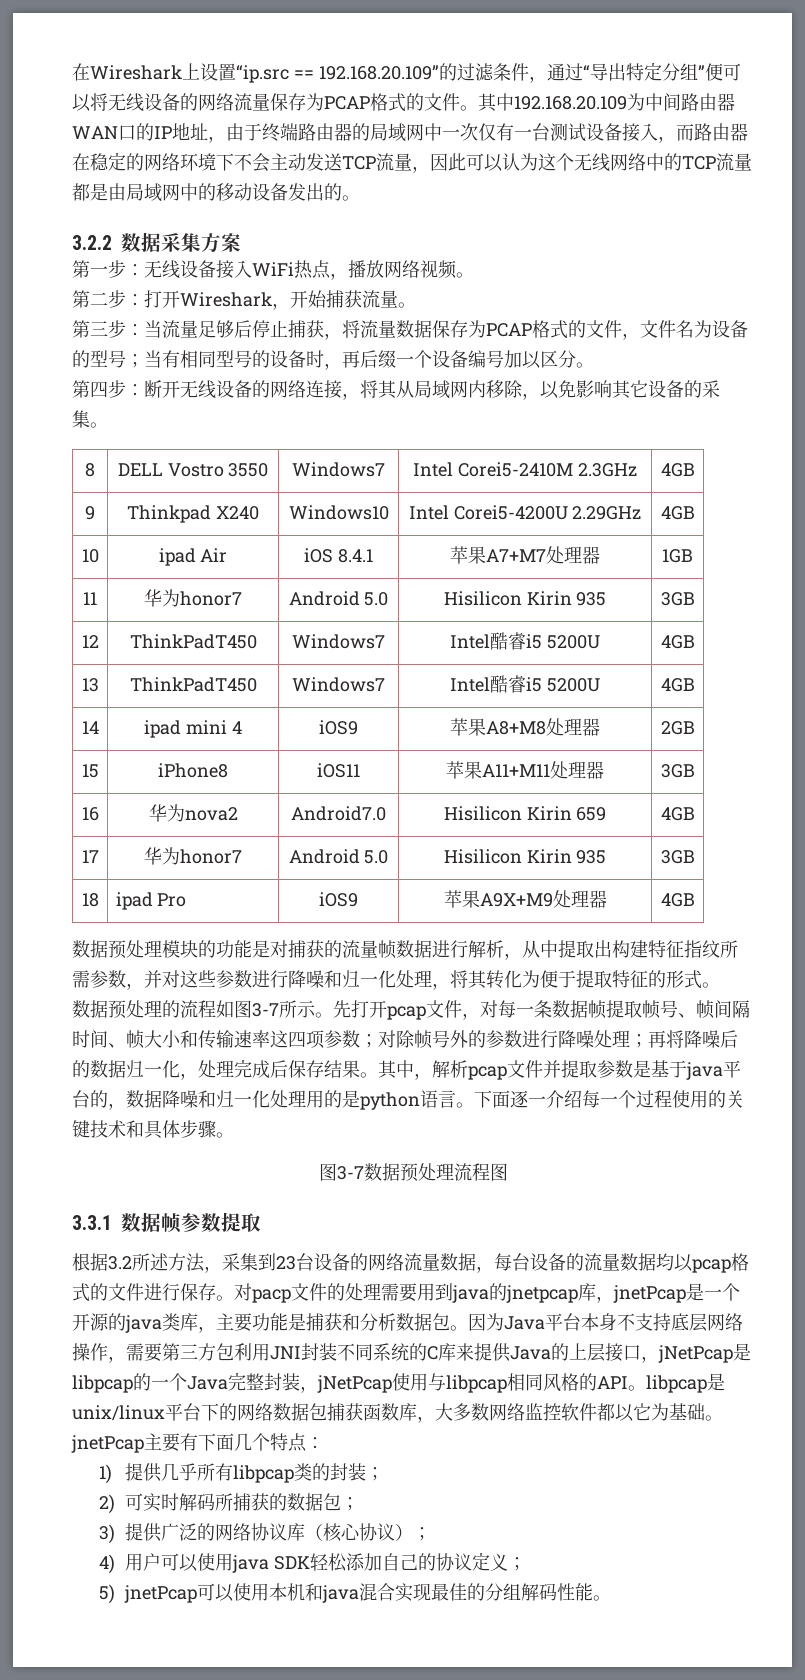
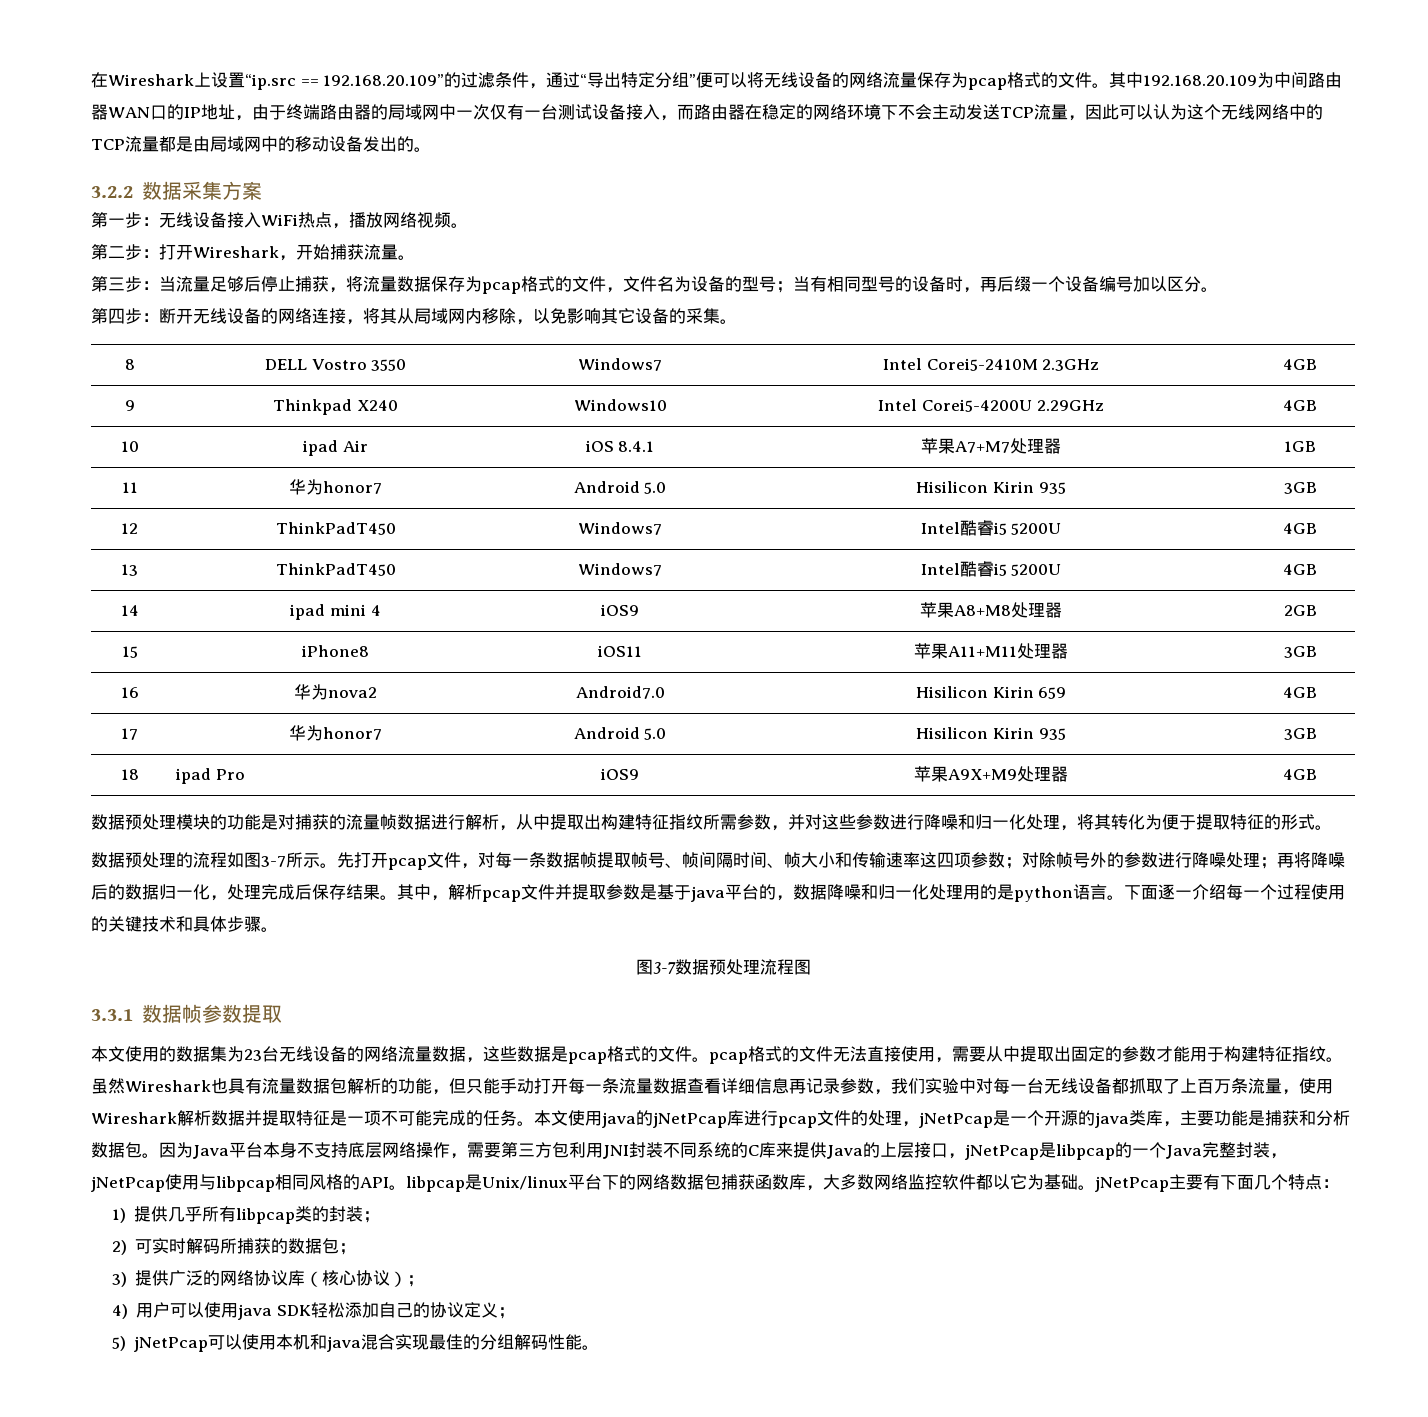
[324,96,370,110] PCAP -> [968,78,1008,90] pcap
[486,323,532,337] PCAP -> [482,282,521,294] pcap
[72,1253,314,1273] 根据3.2所述方法，采集到23台 -> [91,1046,313,1062] 本文使用的数据集为23台无线
[494,1253,749,1273] [72,1283,686,1303] 每台设备的流量数据均以pcap格式的文件进行保存。对pacp文件的处理需要用到java的jnetpcap库，jnetPcap -> [483,1046,1343,1064] [91,1078,1333,1095] [91,1110,993,1128] 这些数据是pcap格式的文件。pcap格式的文件无法直接使用，需要从中提取出固定的参数才能用于构建特征指纹。虽然Wireshark也具有流量数据包解析的功能，但只能手动打开每一条流量数据查看详细信息再记录参数，我们实验中对每一台无线设备都抓取了上百万条流量，使用Wireshark解析数据并提取特征是一项不可能完成的任务。本文使用java的jNetPcap库进行pcap文件的处理，jNetPcap
[72,1405,165,1421] unix/linux -> [482,1176,568,1190] Unix/linux
[71,1435,144,1453] jnetPcap -> [1095,1176,1169,1192] jNetPcap
[124,1585,198,1603] jnetPcap -> [134,1336,209,1352] jNetPcap

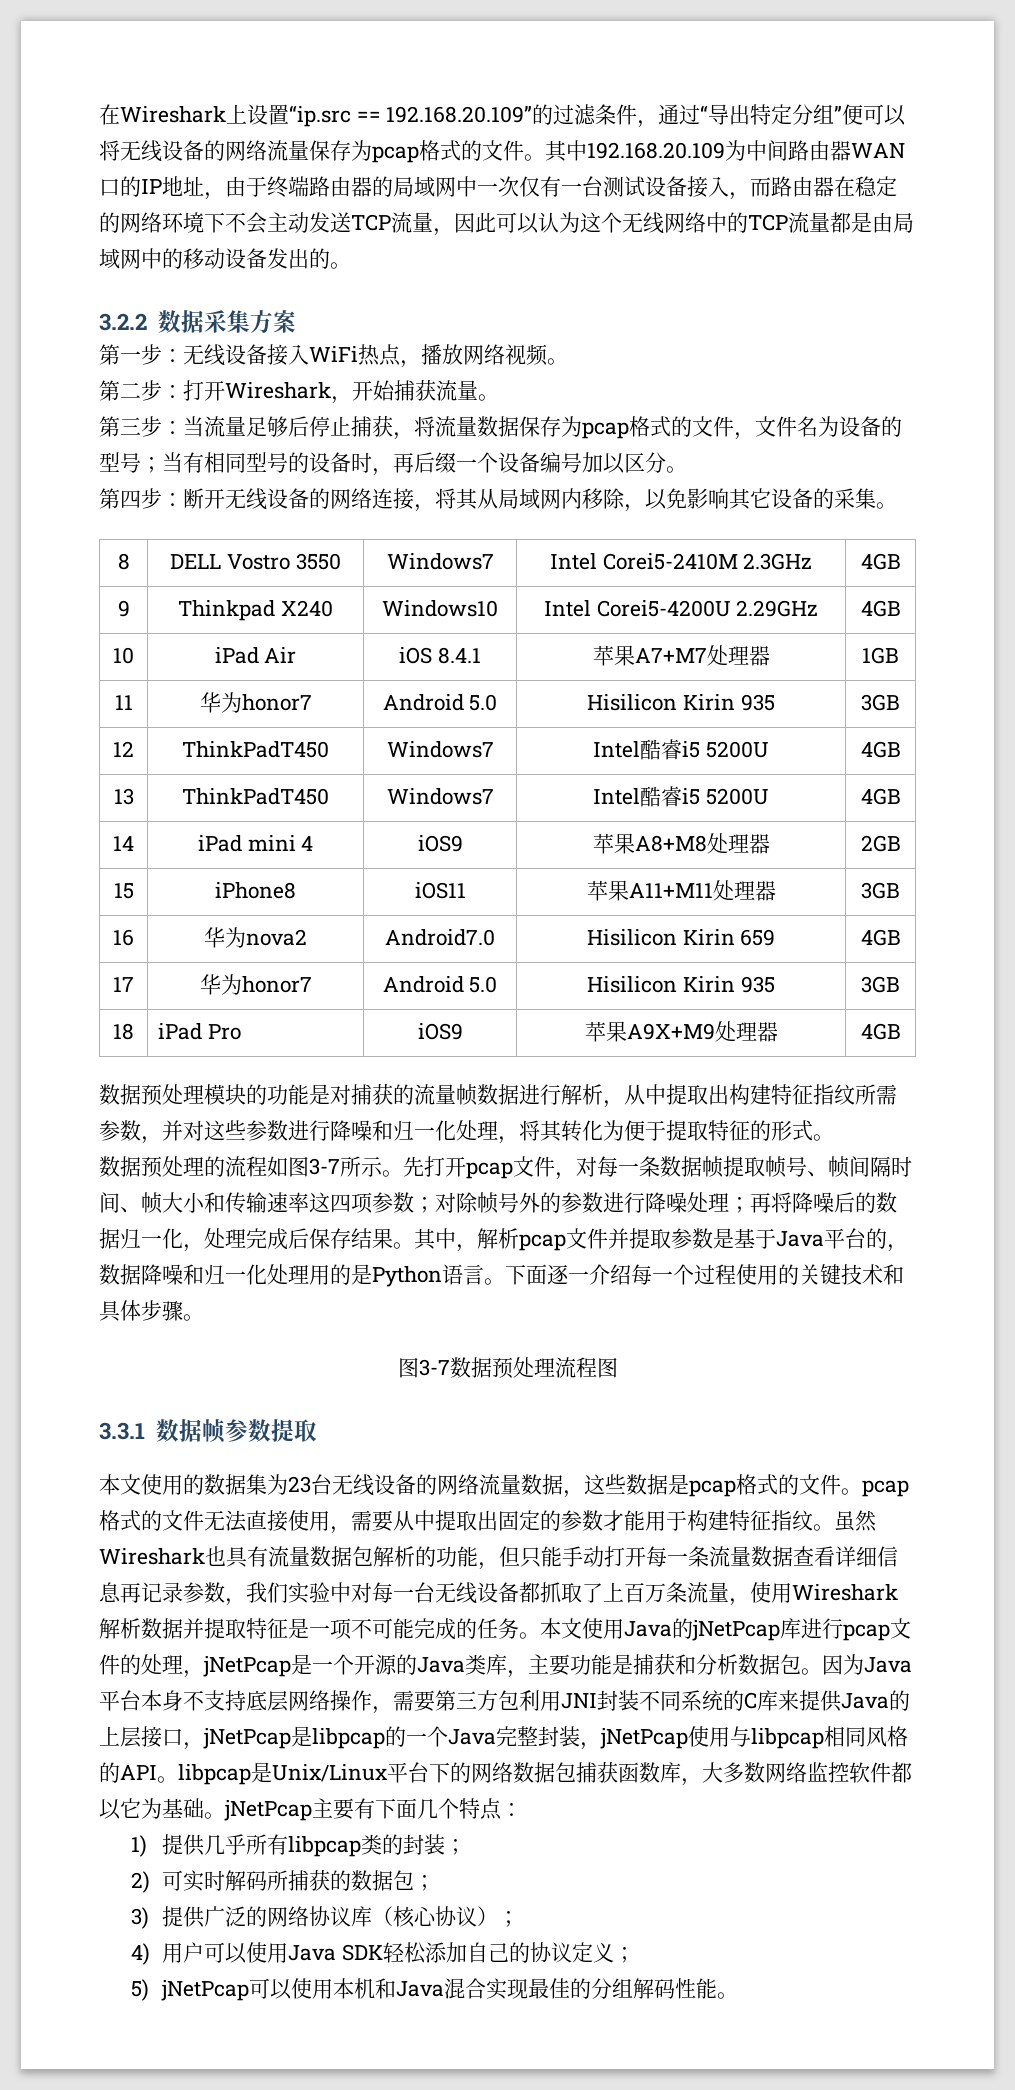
[302,440,339,456] ipad -> [214,647,259,664] iPad
[289,604,326,620] ipad -> [197,835,242,852] iPad
[175,768,212,784] ipad -> [158,1023,203,1040] iPad
[691,886,725,902] java -> [776,1231,824,1247] Java
[1014,886,1073,902] python -> [372,1266,442,1287] Python
[602,1112,636,1128] java -> [624,1621,672,1637] Java
[1095,1112,1129,1128] java -> [417,1657,465,1673] Java
[482,1176,568,1190] Unix/linux -> [272,1764,387,1782] Unix/Linux
[238,1304,273,1320] java -> [288,1945,337,1961] Java
[327,1336,362,1352] java -> [396,1981,445,1997] Java

